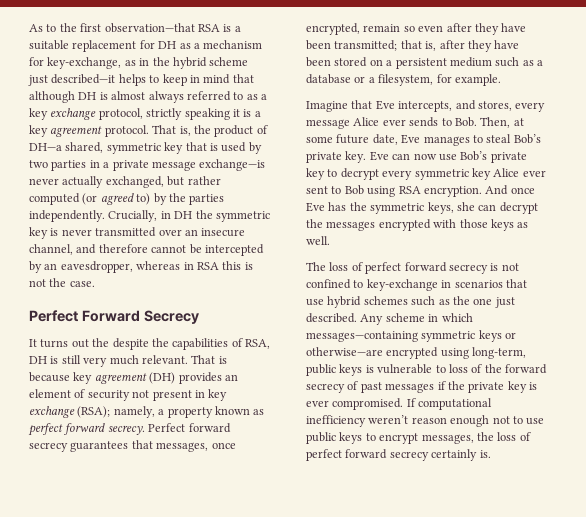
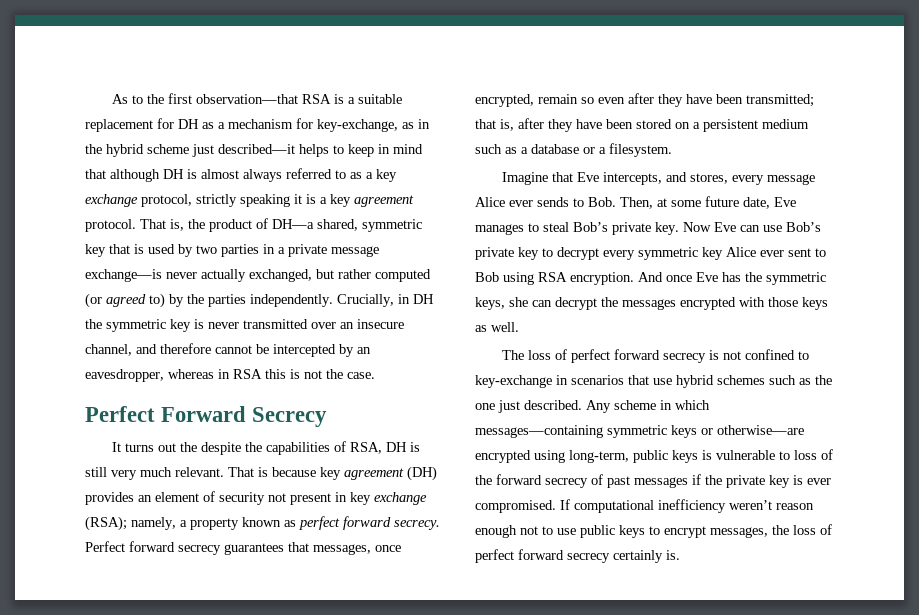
[378,74,501,86] filesystem, for example. -> [609,143,672,157] filesystem.
(367, 157) none -> [683,222,711,232] Now
[413,153,437,160] now -> (760, 228) none

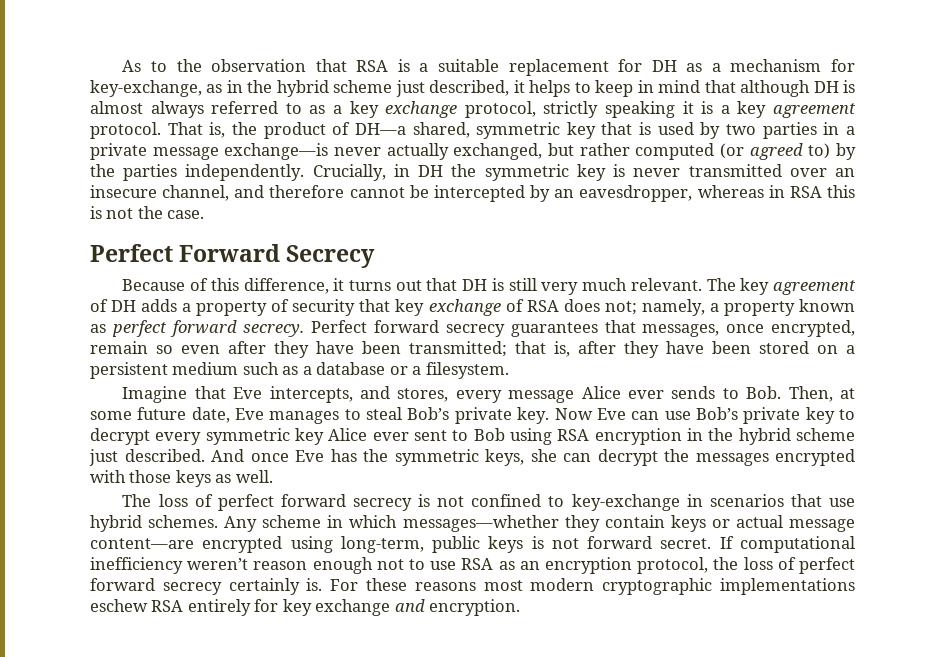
[167,93,298,104] first observation—that -> [211,59,347,72] observation that
[218,144,295,154] described—it -> [429,80,525,96] described, it
[111,441,382,455] It turns out the despite the capabilities of RSA, -> [122,278,458,294] Because of this difference, it turns out that
[228,466,437,481] [85,491,427,505] [85,516,127,531] That is because key agreement (DH) provides an element of security not present in key exchange (RSA); -> [706,278,857,295] [90,299,637,316] The key agreement of DH adds a property of security that key exchange of RSA does not;
[570,272,634,285] encryption. -> [594,428,855,445] [89,449,205,466] encryption in the hybrid scheme just described.
[717,375,832,385] [475,400,710,413] [475,425,804,438] schemes such as the one just described. Any scheme in which messages—containing symmetric keys or otherwise—are -> [148,515,856,532] [90,538,194,549] schemes. Any scheme in which messages—whether they contain keys or actual message content—are
[716,449,833,460] [475,474,831,488] [475,500,556,513] vulnerable to loss of the forward secrecy of past messages if the private key is ever compromised. -> [551,536,712,549] not forward secret.
[580,525,768,538] public keys to encrypt messages, -> [461,557,709,574] RSA as an encryption protocol,
(680, 555) none -> [330,578,855,595] [90,599,521,616] For these reasons most modern cryptographic implementations eschew RSA entirely for key exchange and encryption.

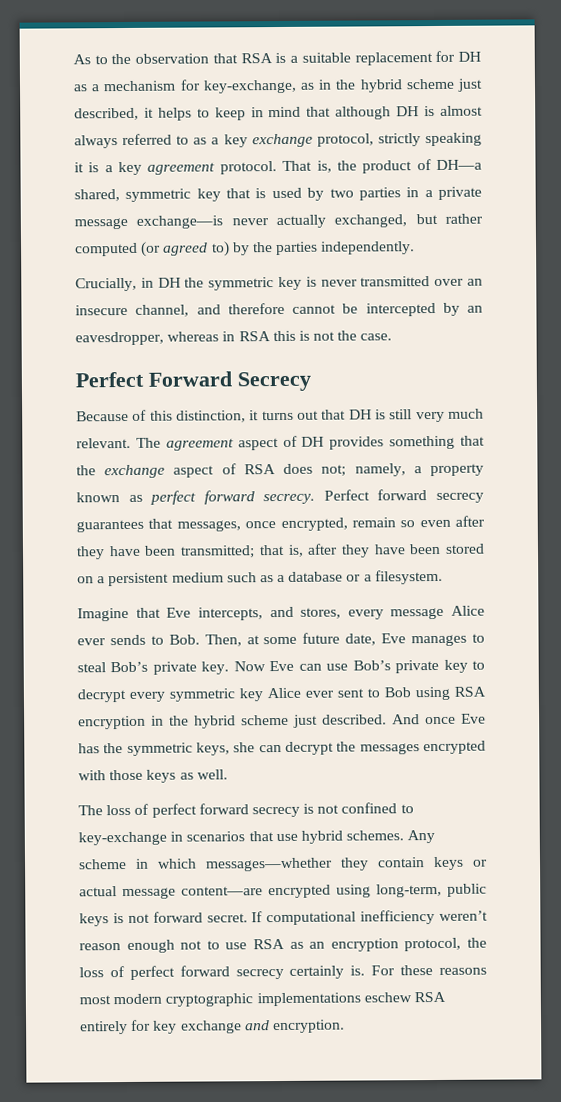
(305, 172) none -> (416, 248) //
[243,278,329,294] difference, -> [176,410,246,423] distinction,
[740,278,857,295] [90,299,501,316] key agreement of DH adds a property of security that key exchange -> [165,435,485,451] [76,464,215,479] agreement aspect of DH provides something that the exchange aspect

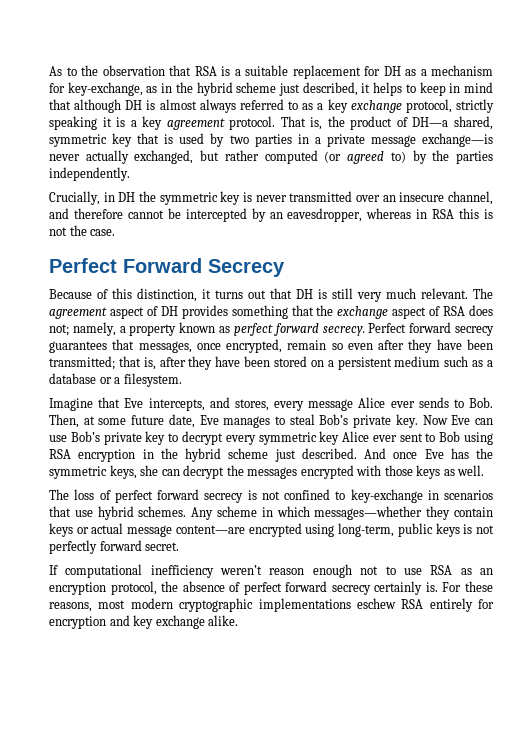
(150, 918) none -> [49,540,97,554] perfectly
(248, 918) none -> (180, 546) //
[79,967,104,978] loss -> [182,581,225,592] absence
[439,967,488,975] reasons -> [49,602,92,612] reasons,
[153,1019,345,1034] key exchange and encryption. -> [49,615,239,629] encryption and key exchange alike.

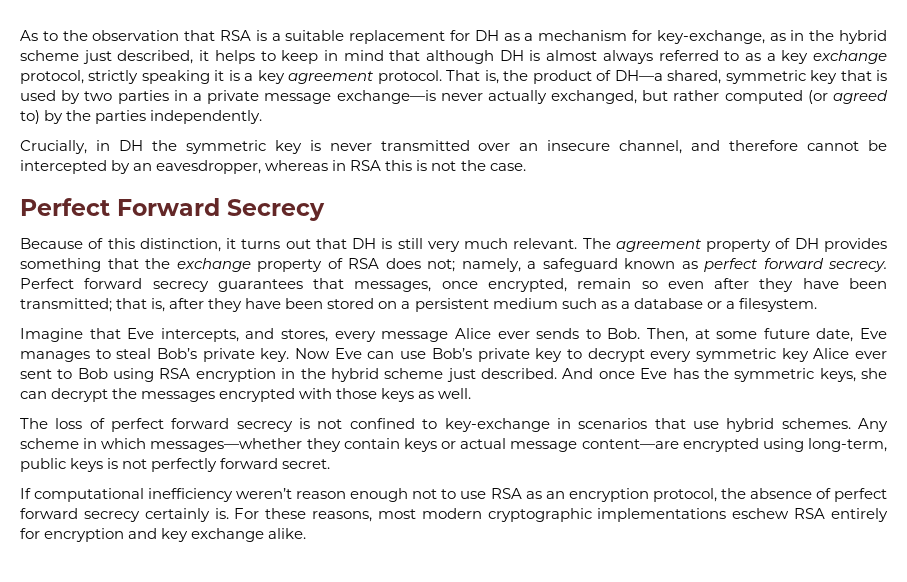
[109,307,144,319] aspect -> [706,239,772,252] property
[392,307,427,319] aspect -> [257,259,322,272] property
[129,324,177,336] property -> [542,258,618,272] safeguard

